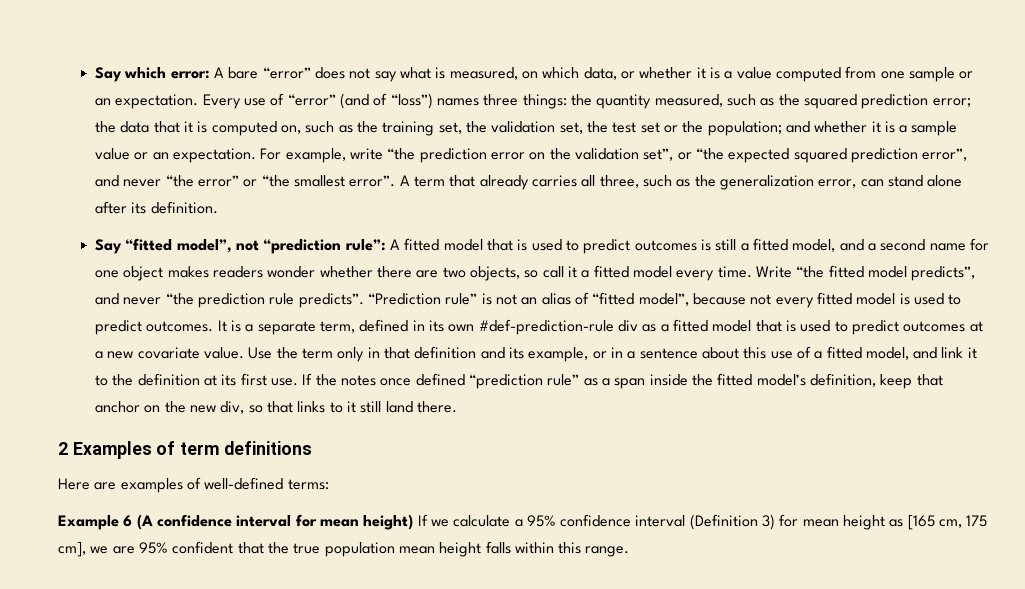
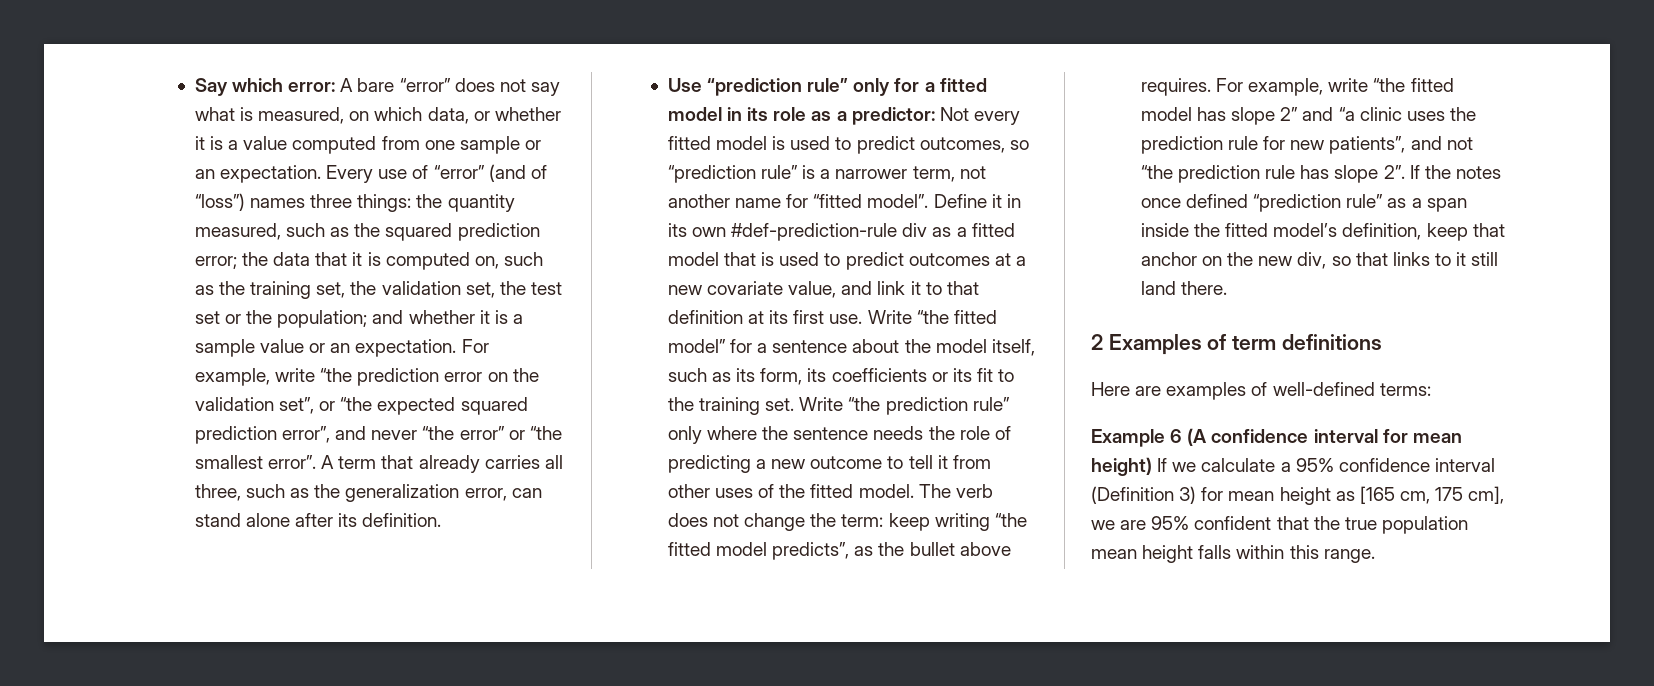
[95,238,989,254] [95,265,976,281] [95,292,772,308] Say “fitted model”, not “prediction rule”: A fitted model that is used to predict outcomes is still a fitted model, and a second name for one object makes readers wonder whether there are two objects, so call it a fitted model every time. Write “the fitted model predicts”, and never “the prediction rule predicts”. “Prediction rule” is not an alias of “fitted model”, because not -> [667,78,987,96] [667,107,969,125] Use “prediction rule” only for a fitted model in its role as a predictor: Not
[146,319,409,335] outcomes. It is a separate term, defined -> [919,137,1029,153] [667,165,986,183] [667,194,1002,208] outcomes, so “prediction rule” is a narrower term, not another name for “fitted model”. Define it
[204,346,909,362] value. Use the term only in that definition and its example, or in a sentence about this use of a fitted model, -> [788,281,837,298] value,
[112,374,134,386] the -> [946,281,979,295] that
(299, 382) none -> [867,310,997,324] [667,339,1035,356] [667,368,1015,385] [667,397,1010,415] [667,426,1011,444] [667,455,991,473] [667,484,993,498] [667,513,1027,531] [667,542,1011,560] [1140,78,1454,96] [1140,107,1476,125] [1140,136,1473,154] [1140,165,1405,183] Write “the fitted model” for a sentence about the model itself, such as its form, its coefficients or its fit to the training set. Write “the prediction rule” only where the sentence needs the role of predicting a new outcome to tell it from other uses of the fitted model. The verb does not change the term: keep writing “the fitted model predicts”, as the bullet above requires. For example, write “the fitted model has slope 2” and “a clinic uses the prediction rule for new patients”, and not “the prediction rule has slope 2”.

